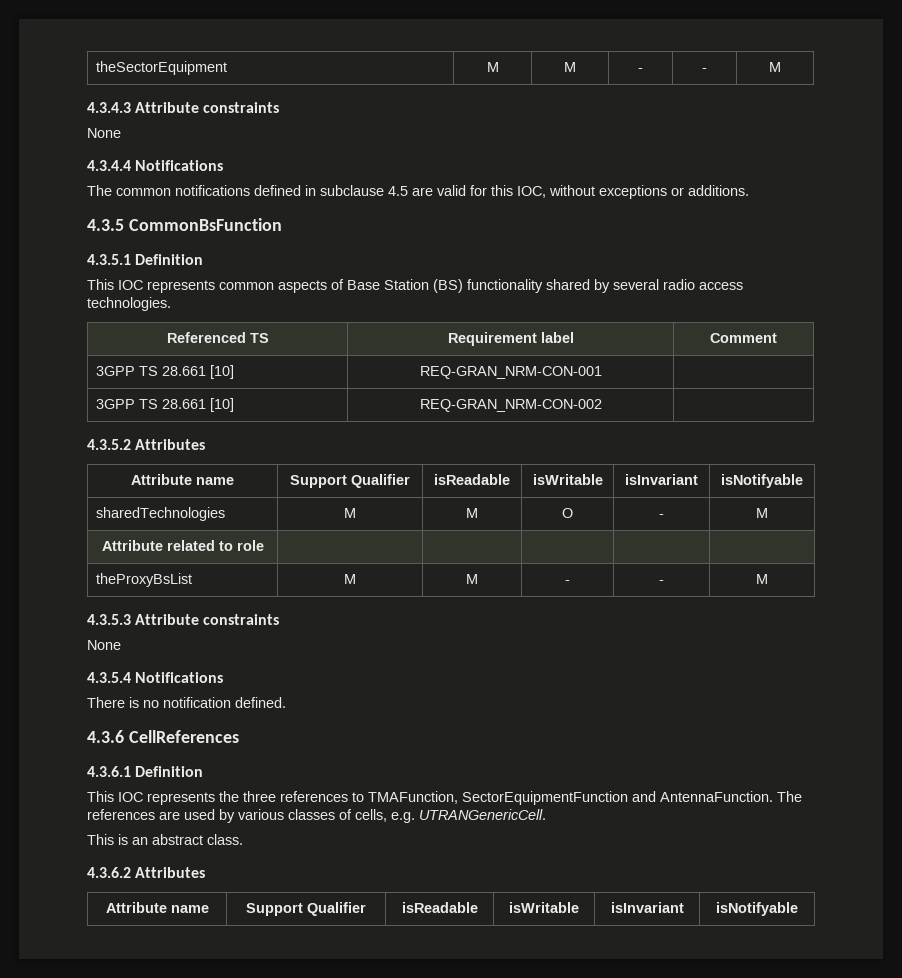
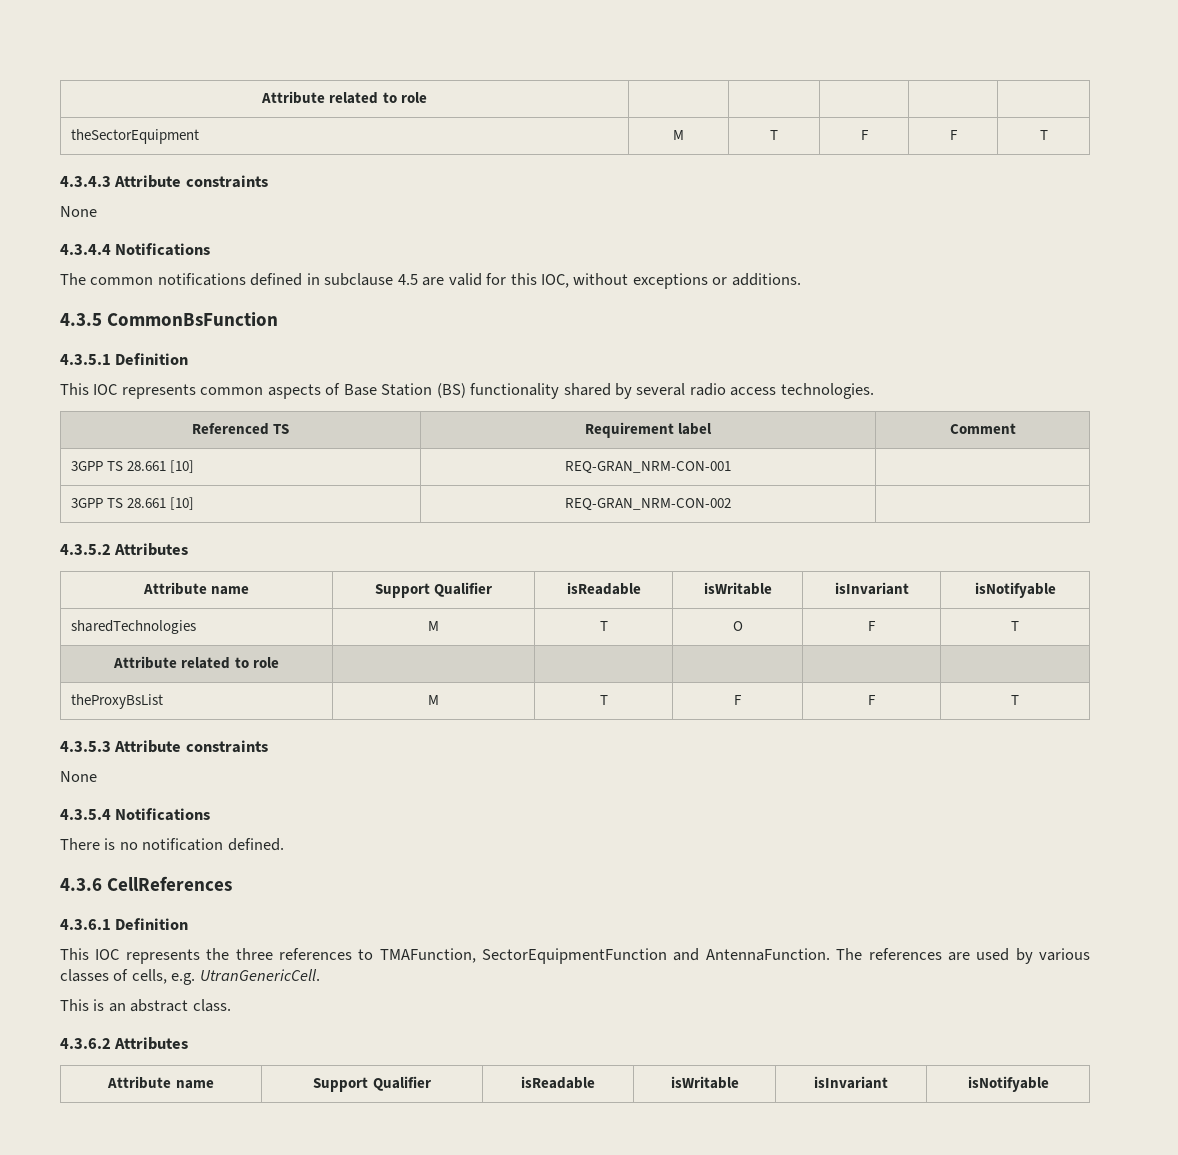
[96,61,228,75] [486,62,499,72] [564,62,576,72] [638,68,643,72] [702,68,707,72] [769,62,781,72] theSectorEquipment | M | M | - | - | M -> [261,91,427,104] [70,129,199,144] [673,130,684,140] [770,130,778,140] [860,130,869,140] [949,130,958,140] [1039,130,1048,140] Attribute related to role | | | | | // theSectorEquipment | M | T | F | F | T
[466,508,478,518] M -> [599,621,608,631] T
[659,514,664,518] [756,508,768,518] - | M -> [868,621,876,631] [1011,621,1019,631] F | T
[466,574,478,584] [565,580,570,584] [659,580,664,584] [756,574,768,584] M | - | - | M -> [599,695,608,705] [734,695,742,705] [868,695,876,705] [1011,695,1019,705] T | F | F | T
[419,809,546,820] UTRANGenericCell. -> [199,969,320,981] UtranGenericCell.

